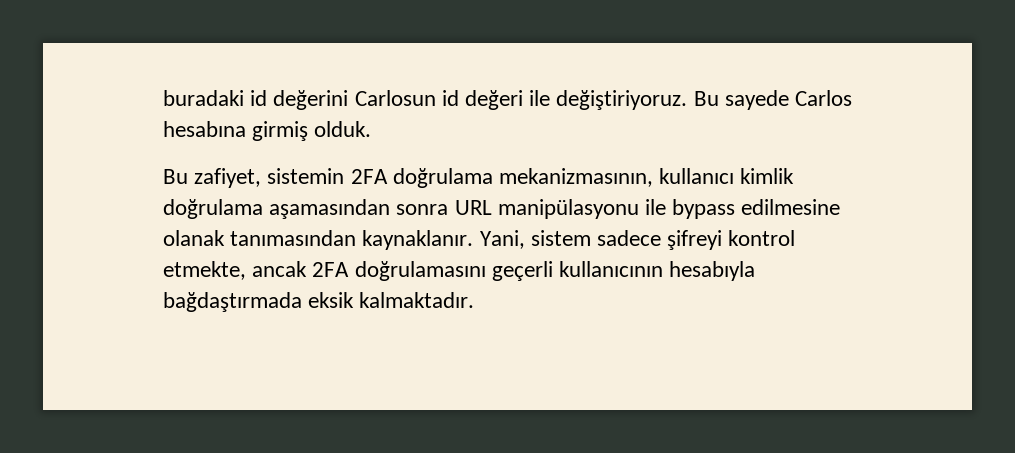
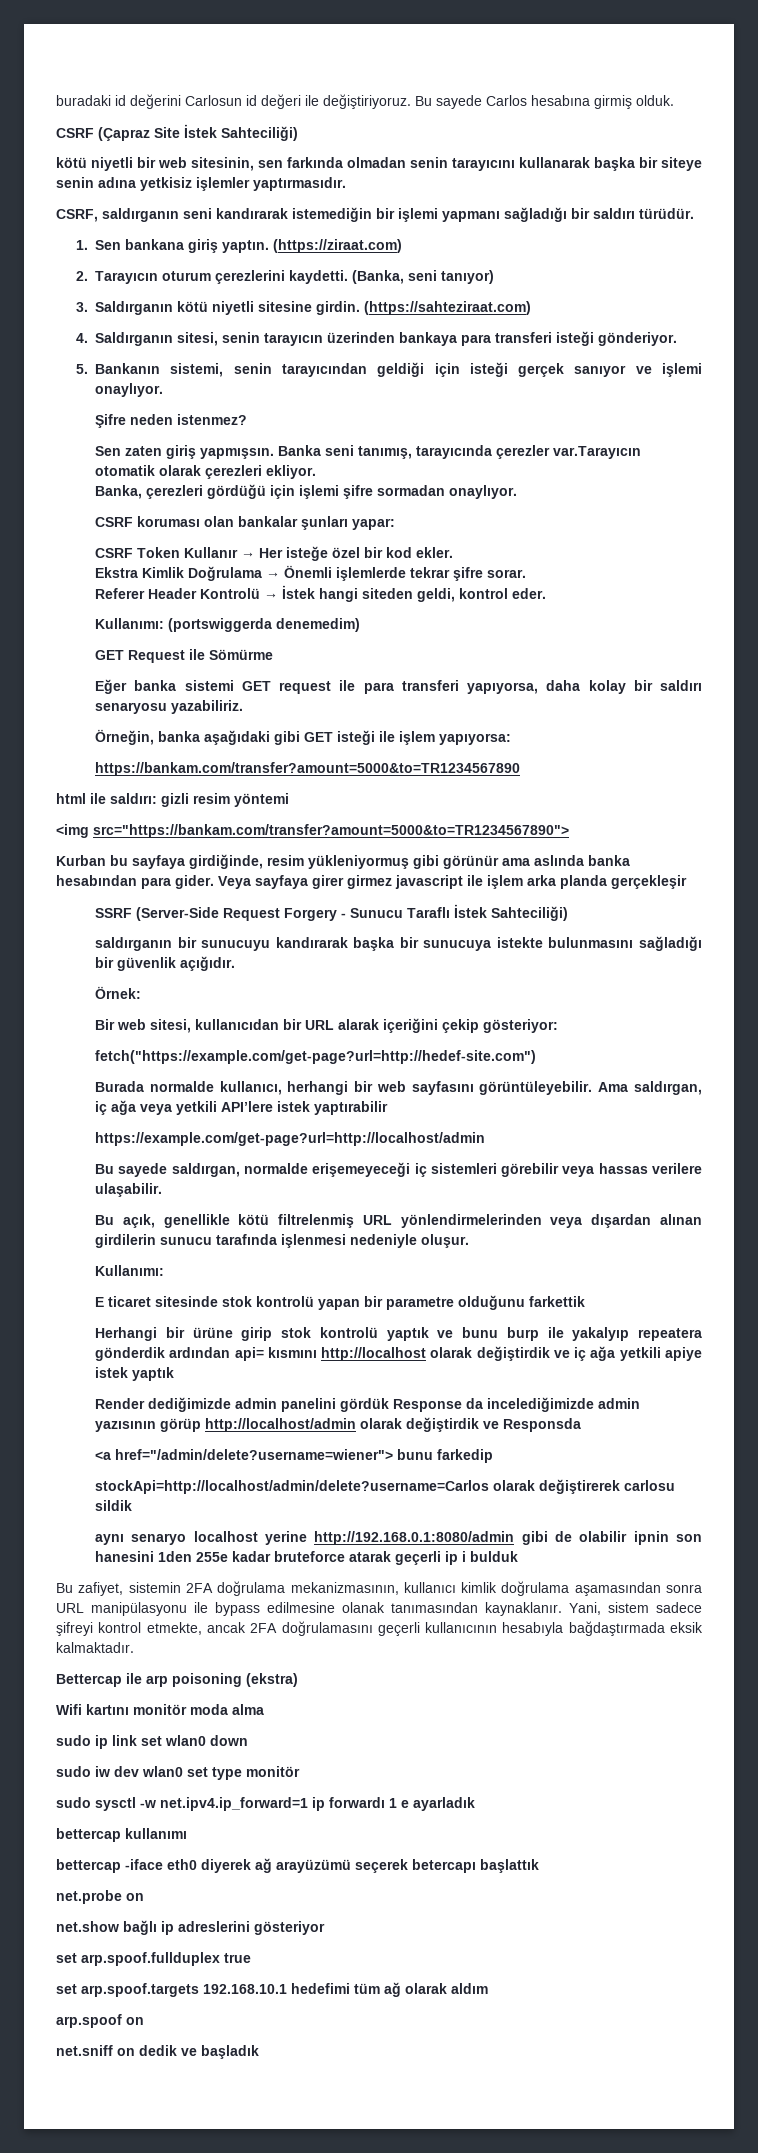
(372, 129) none -> [56,124,298,141] [56,157,702,171] [56,177,346,191] [56,207,694,222] [75,239,403,253] [75,270,495,284] [75,301,532,315] [75,331,678,346] [75,362,703,377] [95,383,164,397] [95,414,248,428] [95,445,642,459] [95,465,317,479] [95,484,518,499] [95,516,396,530] [95,546,454,561] [95,565,527,581] [95,585,547,602] [95,618,361,632] [95,649,274,663] [95,679,702,694] [95,700,244,714] [95,729,512,745] [95,762,521,776] [56,793,289,807] [56,824,569,838] [56,854,630,869] [56,875,687,889] [95,904,569,921] [95,936,702,951] [95,956,236,971] [95,986,142,999] [95,1018,559,1033] [95,1050,537,1064] [95,1081,703,1095] [95,1100,389,1115] [95,1132,486,1146] [95,1162,702,1177] [95,1183,163,1197] [95,1214,702,1228] [95,1234,470,1248] [95,1265,165,1276] [95,1295,586,1310] [95,1327,702,1341] [95,1346,702,1361] [95,1367,175,1381] [95,1397,641,1412] [95,1417,582,1432] [95,1449,494,1463] [95,1479,676,1494] [95,1500,133,1511] [95,1531,703,1545] [95,1551,519,1565] // CSRF (Çapraz Site İstek Sahteciliği) // kötü niyetli bir web sitesinin, sen farkında olmadan senin tarayıcını kullanarak başka bir siteye senin adına yetkisiz işlemler yaptırmasıdır. // CSRF, saldırganın seni kandırarak istemediğin bir işlemi yapmanı sağladığı bir saldırı türüdür. // 1. Sen bankana giriş yaptın. (https://ziraat.com) // 2. Tarayıcın oturum çerezlerini kaydetti. (Banka, seni tanıyor) // 3. Saldırganın kötü niyetli sitesine girdin. (https://sahteziraat.com) // 4. Saldırganın sitesi, senin tarayıcın üzerinden bankaya para transferi isteği gönderiyor. // 5. Bankanın sistemi, senin tarayıcından geldiği için isteği gerçek sanıyor ve işlemi onaylıyor. // Şifre neden istenmez? // Sen zaten giriş yapmışsın. Banka seni tanımış, tarayıcında çerezler var.Tarayıcın otomatik olarak çerezleri ekliyor. // Banka, çerezleri gördüğü için işlemi şifre sormadan onaylıyor. // CSRF koruması olan bankalar şunları yapar: // CSRF Token Kullanır → Her isteğe özel bir kod ekler. // Ekstra Kimlik Doğrulama → Önemli işlemlerde tekrar şifre sorar. // Referer Header Kontrolü → İstek hangi siteden geldi, kontrol eder. // Kullanımı: (portswiggerda denemedim) // GET Request ile Sömürme // Eğer banka sistemi GET request ile para transferi yapıyorsa, daha kolay bir saldırı senaryosu yazabiliriz. // Örneğin, banka aşağıdaki gibi GET isteği ile işlem yapıyorsa: // https://bankam.com/transfer?amount=5000&to=TR1234567890 // html ile saldırı: gizli resim yöntemi // <img src="https://bankam.com/transfer?amount=5000&to=TR1234567890"> // Kurban bu sayfaya girdiğinde, resim yükleniyormuş gibi görünür ama aslında banka hesabından para gider. Veya sayfaya girer girmez javascript ile işlem arka planda gerçekleşir // SSRF (Server-Side Request Forgery - Sunucu Taraflı İstek Sahteciliği) // saldırganın bir sunucuyu kandırarak başka bir sunucuya istekte bulunmasını sağladığı bir güvenlik açığıdır. // Örnek: // Bir web sitesi, kullanıcıdan bir URL alarak içeriğini çekip gösteriyor: // fetch("https://example.com/get-page?url=http://hedef-site.com") // Burada normalde kullanıcı, herhangi bir web sayfasını görüntüleyebilir. Ama saldırgan, iç ağa veya yetkili API’lere istek yaptırabilir // https://example.com/get-page?url=http://localhost/admin // Bu sayede saldırgan, normalde erişemeyeceği iç sistemleri görebilir veya hassas verilere ulaşabilir. // Bu açık, genellikle kötü filtrelenmiş URL yönlendirmelerinden veya dışardan alınan girdilerin sunucu tarafında işlenmesi nedeniyle oluşur. // Kullanımı: // E ticaret sitesinde stok kontrolü yapan bir parametre olduğunu farkettik // Herhangi bir ürüne girip stok kontrolü yaptık ve bunu burp ile yakalyıp repeatera gönderdik ardından api= kısmını http://localhost olarak değiştirdik ve iç ağa yetkili apiye istek yaptık // Render dediğimizde admin panelini gördük Response da incelediğimizde admin yazısının görüp http://localhost/admin olarak değiştirdik ve Responsda // <a href="/admin/delete?username=wiener"> bunu farkedip // stockApi=http://localhost/admin/delete?username=Carlos olarak değiştirerek carlosu sildik // aynı senaryo localhost yerine http://192.168.0.1:8080/admin gibi de olabilir ipnin son hanesini 1den 255e kadar bruteforce atarak geçerli ip i bulduk
(475, 300) none -> [56,1673,298,1687] [56,1704,264,1715] [56,1735,248,1749] [56,1766,300,1780] [56,1797,475,1811] [56,1828,187,1842] [56,1858,539,1873] [56,1890,144,1904] [56,1920,325,1935] [56,1952,251,1966] [56,1982,488,1997] [56,2014,144,2028] [56,2045,259,2059] // Bettercap ile arp poisoning (ekstra) // Wifi kartını monitör moda alma // sudo ip link set wlan0 down // sudo iw dev wlan0 set type monitör // sudo sysctl -w net.ipv4.ip_forward=1 ip forwardı 1 e ayarladık // bettercap kullanımı // bettercap -iface eth0 diyerek ağ arayüzümü seçerek betercapı başlattık // net.probe on // net.show bağlı ip adreslerini gösteriyor // set arp.spoof.fullduplex true // set arp.spoof.targets 192.168.10.1 hedefimi tüm ağ olarak aldım // arp.spoof on // net.sniff on dedik ve başladık

